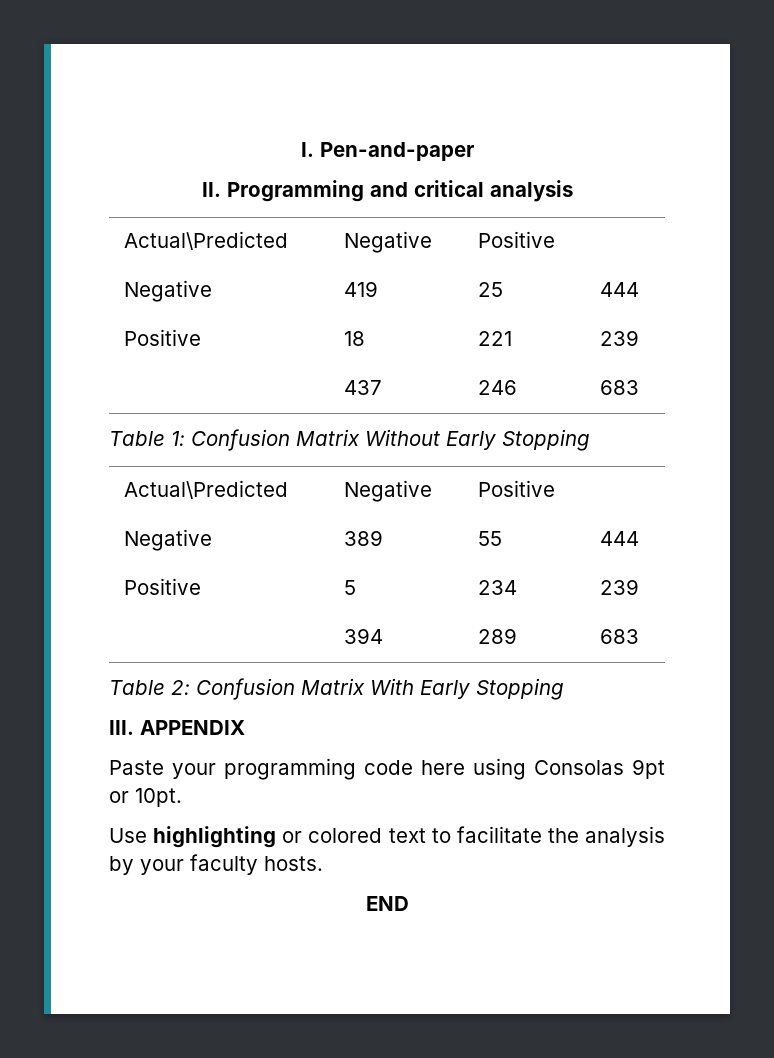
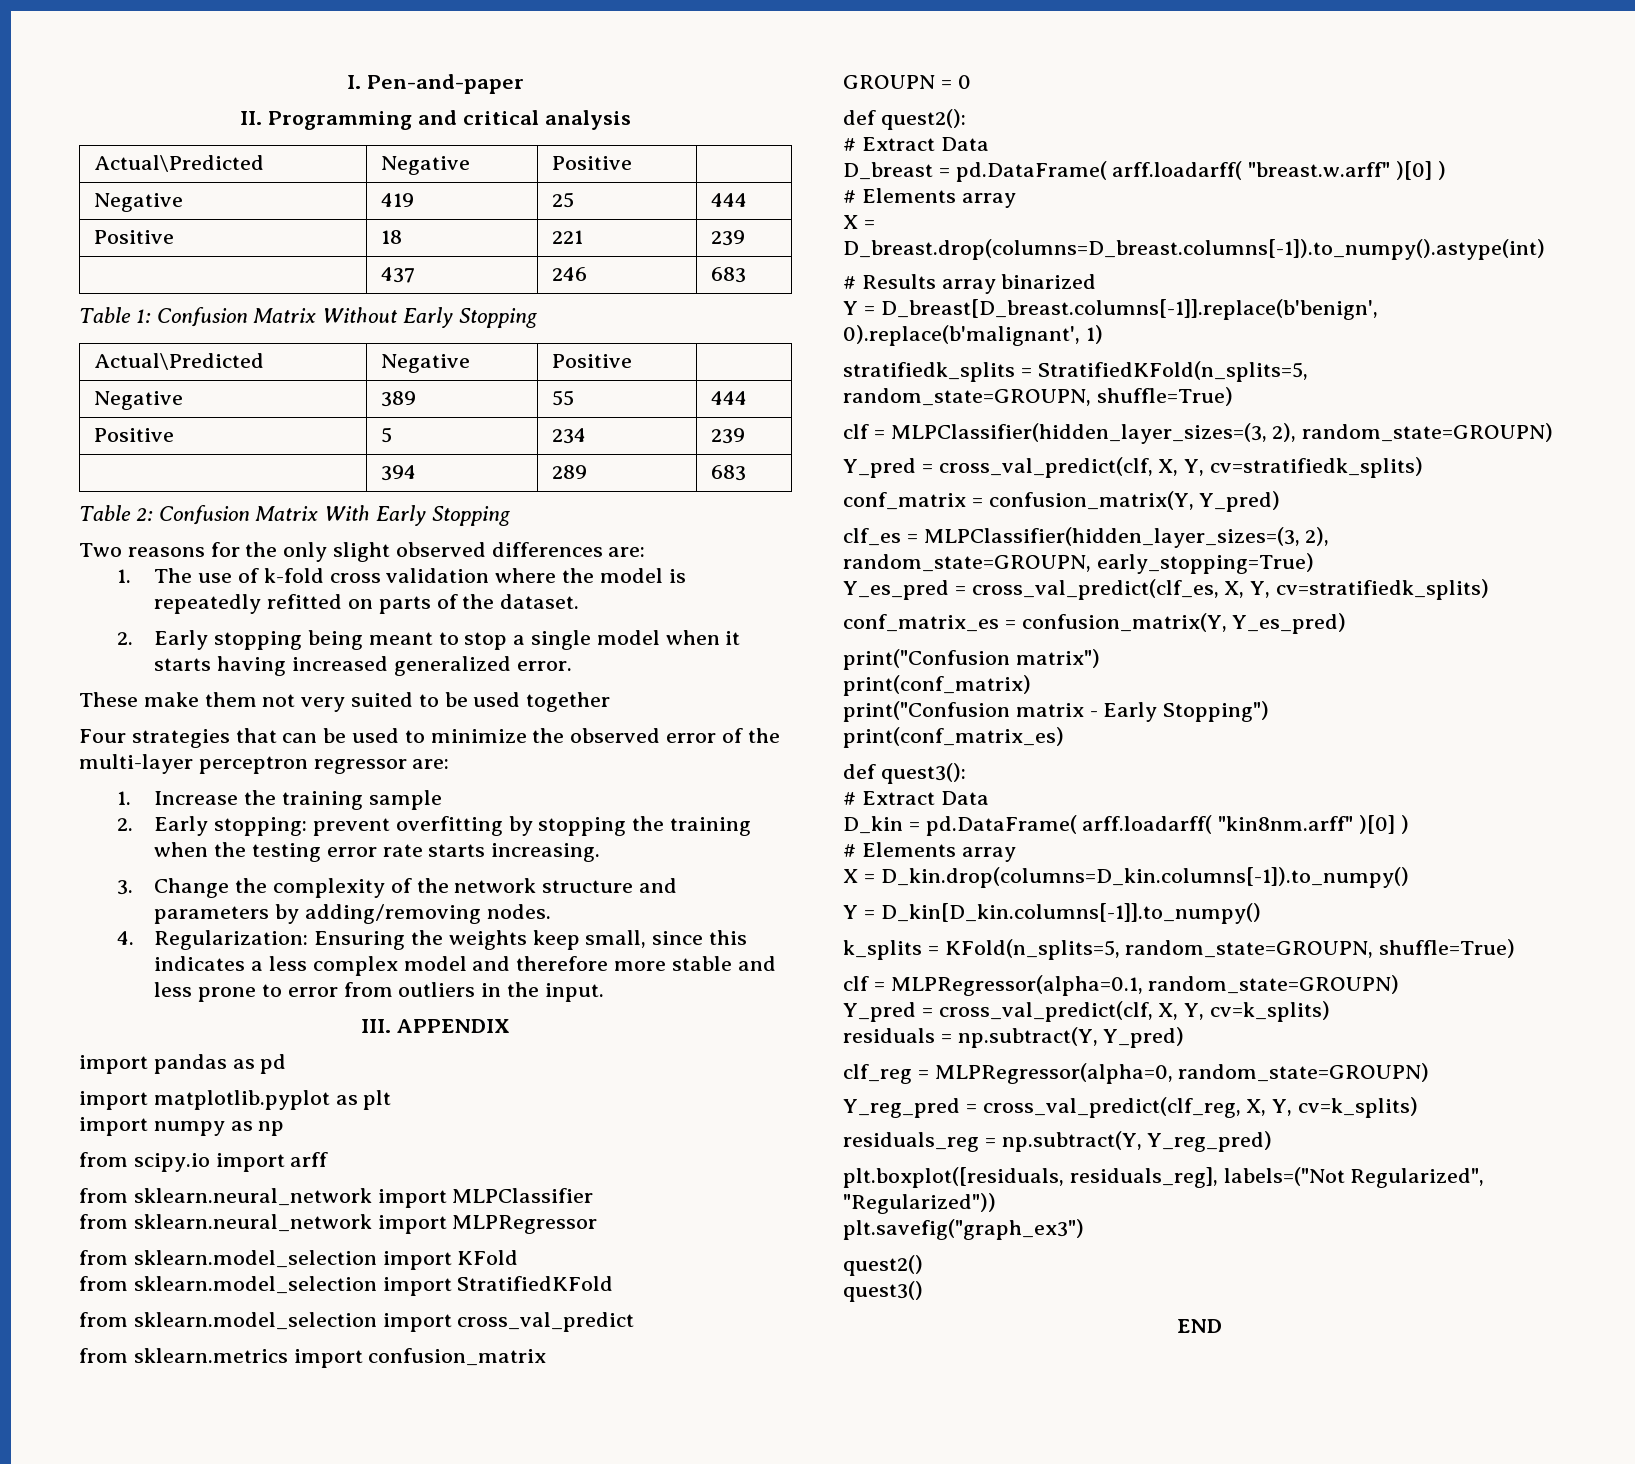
[109,720,245,735] [109,758,665,780] [109,788,182,807] [109,826,665,848] [109,854,323,875] III. APPENDIX // Paste your programming code here using Consolas 9pt or 10pt. // Use highlighting or colored text to facilitate the analysis by your faculty hosts. -> [79,542,646,562] [116,568,686,583] [154,594,580,614] [116,630,741,650] [154,656,572,676] [79,692,611,712] [79,728,780,748] [79,754,450,774] [116,790,442,810] [116,816,752,836] [154,842,601,862] [116,878,678,898] [154,904,551,924] [116,930,748,950] [154,956,776,976] [154,982,604,1002] [361,1019,510,1033] [79,1054,287,1074] [79,1090,392,1110] [79,1117,285,1136] [79,1152,329,1172] [79,1188,594,1208] [79,1214,598,1234] [79,1250,519,1270] [79,1276,614,1296] [79,1312,635,1332] [79,1348,547,1368] [843,75,971,89] [843,109,966,130] [843,137,989,151] [843,161,1446,182] [843,188,1016,208] [843,215,875,229] [843,239,1545,260] [843,274,1097,294] [843,299,1378,320] [843,325,1103,346] [843,361,1308,382] [843,387,1233,406] [843,423,1554,444] [843,457,1424,478] [843,491,1281,512] [843,527,1330,548] [843,553,1314,574] [843,579,1490,600] [843,613,1347,634] [843,649,1100,670] [843,675,1031,696] [843,701,1270,722] [843,727,1064,748] [843,763,966,784] [843,791,989,805] [843,815,1409,836] [843,842,1016,862] [843,867,1409,888] [843,903,1261,924] [843,939,1516,960] [843,975,1400,996] [843,1001,1331,1022] [843,1027,1185,1048] [843,1063,1430,1084] [843,1097,1419,1118] [843,1131,1273,1152] [843,1167,1485,1188] [843,1193,996,1214] [843,1219,1084,1240] [843,1255,923,1276] [843,1281,923,1302] Two reasons for the only slight observed differences are: // 1. The use of k-fold cross validation where the model is repeatedly refitted on parts of the dataset. // 2. Early stopping being meant to stop a single model when it starts having increased generalized error. // These make them not very suited to be used together // Four strategies that can be used to minimize the observed error of the multi-layer perceptron regressor are: // 1. Increase the training sample // 2. Early stopping: prevent overfitting by stopping the training when the testing error rate starts increasing. // 3. Change the complexity of the network structure and parameters by adding/removing nodes. // 4. Regularization: Ensuring the weights keep small, since this indicates a less complex model and therefore more stable and less prone to error from outliers in the input. // III. APPENDIX // import pandas as pd // import matplotlib.pyplot as plt // import numpy as np // from scipy.io import arff // from sklearn.neural_network import MLPClassifier // from sklearn.neural_network import MLPRegressor // from sklearn.model_selection import KFold // from sklearn.model_selection import StratifiedKFold // from sklearn.model_selection import cross_val_predict // from sklearn.metrics import confusion_matrix // GROUPN = 0 // def quest2(): // # Extract Data // D_breast = pd.DataFrame( arff.loadarff( "breast.w.arff" )[0] ) // # Elements array // X = D_breast.drop(columns=D_breast.columns[-1]).to_numpy().astype(int) // # Results array binarized // Y = D_breast[D_breast.columns[-1]].replace(b'benign', 0).replace(b'malignant', 1) // stratifiedk_splits = StratifiedKFold(n_splits=5, random_state=GROUPN, shuffle=True) // clf = MLPClassifier(hidden_layer_sizes=(3, 2), random_state=GROUPN) // Y_pred = cross_val_predict(clf, X, Y, cv=stratifiedk_splits) // conf_matrix = confusion_matrix(Y, Y_pred) // clf_es = MLPClassifier(hidden_layer_sizes=(3, 2), random_state=GROUPN, early_stopping=True) // Y_es_pred = cross_val_predict(clf_es, X, Y, cv=stratifiedk_splits) // conf_matrix_es = confusion_matrix(Y, Y_es_pred) // print("Confusion matrix") // print(conf_matrix) // print("Confusion matrix - Early Stopping") // print(conf_matrix_es) // def quest3(): // # Extract Data // D_kin = pd.DataFrame( arff.loadarff( "kin8nm.arff" )[0] ) // # Elements array // X = D_kin.drop(columns=D_kin.columns[-1]).to_numpy() // Y = D_kin[D_kin.columns[-1]].to_numpy() // k_splits = KFold(n_splits=5, random_state=GROUPN, shuffle=True) // clf = MLPRegressor(alpha=0.1, random_state=GROUPN) // Y_pred = cross_val_predict(clf, X, Y, cv=k_splits) // residuals = np.subtract(Y, Y_pred) // clf_reg = MLPRegressor(alpha=0, random_state=GROUPN) // Y_reg_pred = cross_val_predict(clf_reg, X, Y, cv=k_splits) // residuals_reg = np.subtract(Y, Y_reg_pred) // plt.boxplot([residuals, residuals_reg], labels=("Not Regularized", "Regularized")) // plt.savefig("graph_ex3") // quest2() // quest3()

